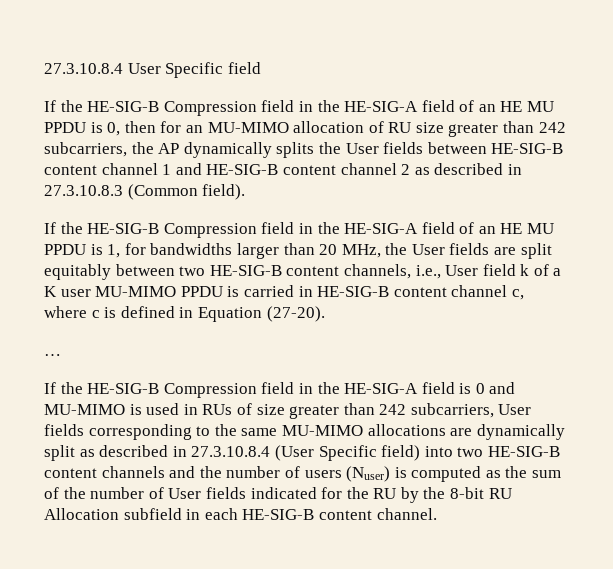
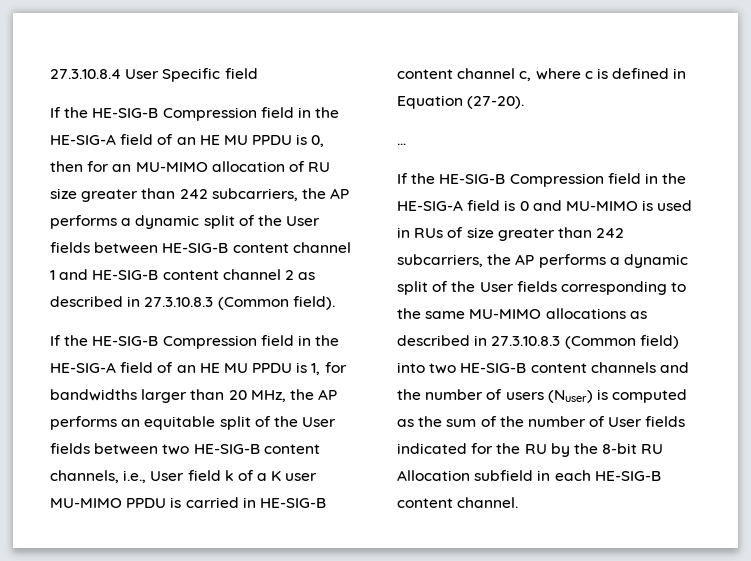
[183,142,315,158] dynamically splits -> [50,215,255,229] performs a dynamic split of
[411,243,552,259] [44,264,111,280] User fields are split equitably -> [318,389,338,400] [50,416,337,430] [50,443,90,454] AP performs an equitable split of the User fields
(494, 410) none -> [487,254,688,268] [397,281,476,295] the AP performs a dynamic split of the
[450,424,565,440] [44,445,377,461] are dynamically split as described in 27.3.10.8.4 (User Specific -> [629,311,647,319] [397,335,636,349] as described in 27.3.10.8.3 (Common

